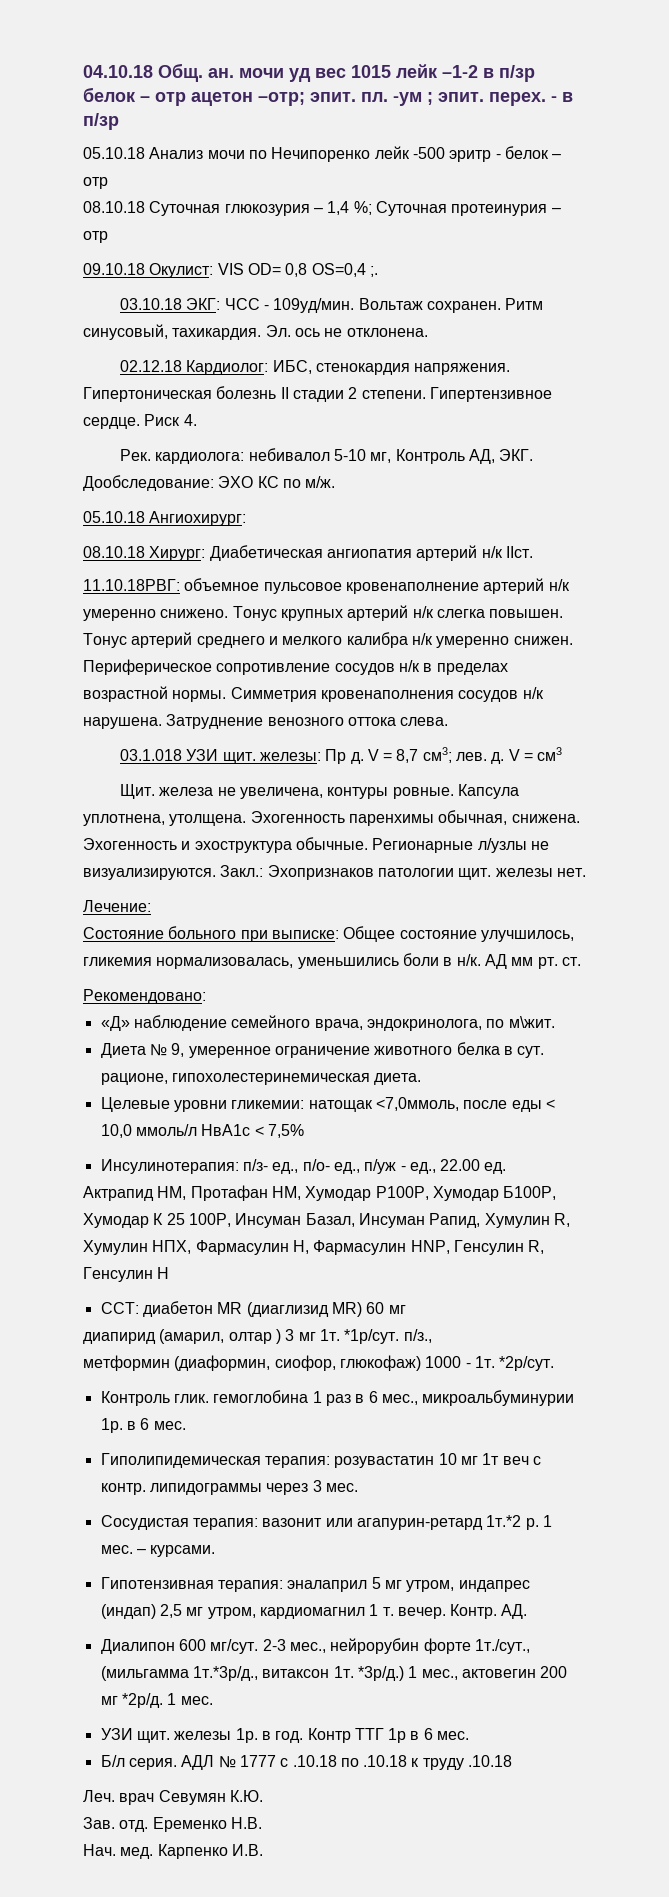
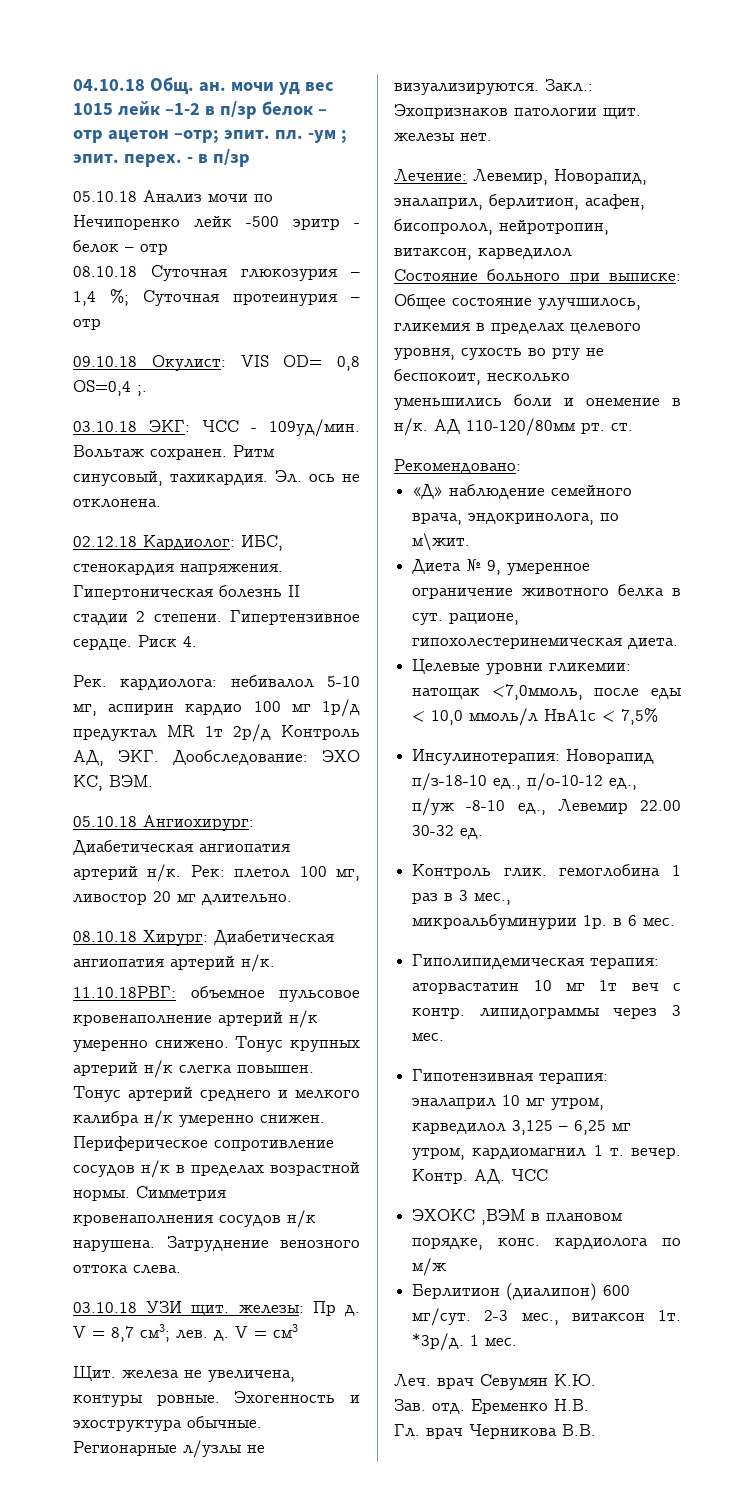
(392, 457) none -> [108,699,360,717] [73,724,271,742] аспирин кардио 100 мг 1р/д предуктал MR 1т 2р/д
[257,476,336,488] КС по м/ж. -> [73,775,153,791] КС, ВЭМ.
(247, 518) none -> [73,840,290,855] [73,864,360,882] [73,891,292,905] Диабетическая ангиопатия артерий н/к. Рек: плетол 100 мг, ливостор 20 мг длительно.
[481,546,533,558] н/к IIcт. -> [241,954,275,972] н/к.
[119,749,182,761] 03.1.018 -> [73,1302,137,1313] 03.10.18
[457,784,519,799] [83,810,580,826] Капсула уплотнена, утолщена. Эхогенность паренхимы обычная, снижена. -> (220, 1400) none
(151, 906) none -> [473,169,647,185] [394,194,645,210] [394,219,609,235] [394,247,572,260] Левемир, Новорапид, эналаприл, берлитион, асафен, бисопролол, нейротропин, витаксон, карведилол
[156,953,439,969] нормализовалась, уменьшились боли -> [476,322,641,334] [394,347,604,360] [394,369,570,385] [394,394,660,410] в пределах целевого уровня, сухость во рту не беспокоит, несколько уменьшились боли и онемение
[511,957,534,966] мм -> [466,418,575,436] 110-120/80мм
[242,1159,507,1174] [83,1185,557,1201] [83,1213,570,1228] [83,1240,545,1255] [83,1267,170,1282] [100,1301,406,1317] [83,1329,432,1344] [83,1355,555,1371] п/з- ед., п/о- ед., п/уж - ед., 22.00 ед. // Актрапид НМ, Протафан НМ, Хумодар Р100Р, Хумодар Б100Р, Хумодар К 25 100Р, Инсуман Базал, Инсуман Рапид, Хумулин R, Хумулин НПХ, Фармасулин Н, Фармасулин НNР, Генсулин R, Генсулин Н // ССТ: диабетон МR (диаглизид МR) 60 мг // диапирид (амарил, олтар ) 3 мг 1т. *1р/сут. п/з., // метформин (диаформин, сиофор, глюкофаж) 1000 - 1т. *2р/сут. -> [566,749,655,764] [412,773,638,791] [412,798,681,816] [412,825,484,839] Новорапид п/з-18-10 ед., п/о-10-12 ед., п/уж -8-10 ед., Левемир 22.00 30-32 ед.
[368,1391,378,1403] 6 -> [459,890,469,901] 3
[334,1456,435,1468] розувастатин -> [412,982,520,994] аторвастатин
[100,1515,552,1530] [100,1545,216,1557] // Сосудистая терапия: вазонит или агапурин-ретард 1т.*2 р. 1 мес. – курсами. -> (445, 1037) none
[371,1577,530,1592] [100,1604,182,1619] 5 мг утром, индапрес (индап) 2,5 -> [502,1095,605,1110] [412,1120,607,1135] 10 мг утром, карведилол 3,125 – 6,25
[100,1638,530,1654] [100,1666,568,1681] [100,1693,213,1708] [100,1728,470,1743] [100,1755,513,1770] // Диалипон 600 мг/сут. 2-3 мес., нейрорубин форте 1т./сут., (мильгамма 1т.*3р/д., витаксон 1т. *3р/д.) 1 мес., актовегин 200 мг *2р/д. 1 мес. // УЗИ щит. железы 1р. в год. Контр ТТГ 1р в 6 мес. // Б/л серия. АДЛ № 1777 с .10.18 по .10.18 к труду .10.18 -> [511,1169,549,1181] [412,1209,623,1225] [412,1237,681,1250] [412,1258,447,1276] [412,1283,631,1301] [412,1308,681,1326] [412,1333,518,1351] ЧСС // ЭХОКС ,ВЭМ в плановом порядке, конс. кардиолога по м/ж // Берлитион (диалипон) 600 мг/сут. 2-3 мес., витаксон 1т. *3р/д. 1 мес.
[83,1844,263,1859] Нач. мед. Карпенко И.В. -> [394,1424,596,1439] Гл. врач Черникова В.В.

